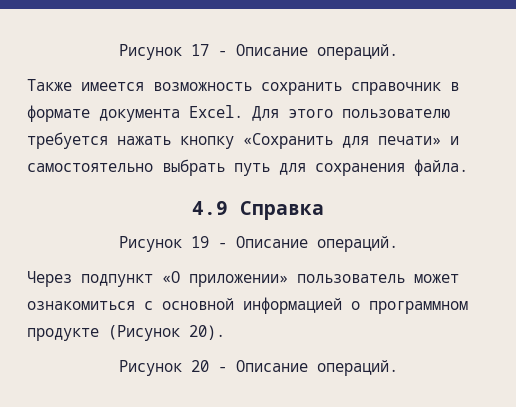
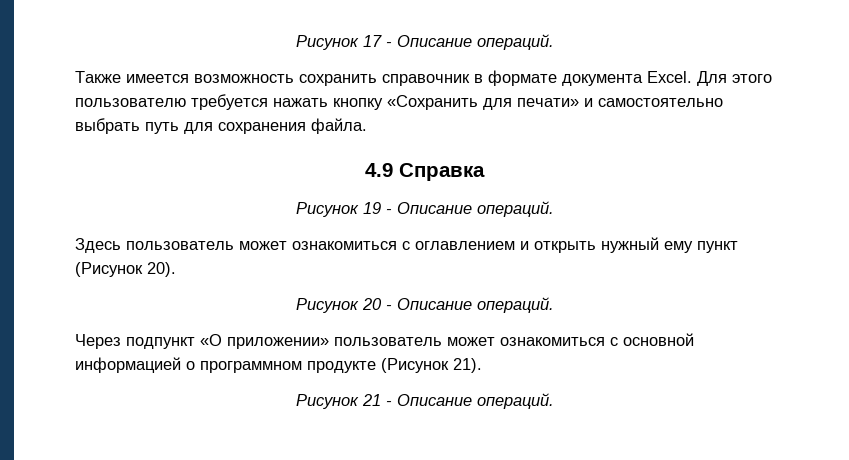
(398, 244) none -> [75,237,738,253] [75,262,176,277] [295,297,554,313] // Здесь пользователь может ознакомиться с оглавлением и открыть нужный ему пункт (Рисунок 20). // Рисунок 20 - Описание операций.
[189,325,225,340] [118,360,209,376] 20). // Рисунок 20 -> [453,358,482,373] [295,394,381,409] 21). // Рисунок 21

